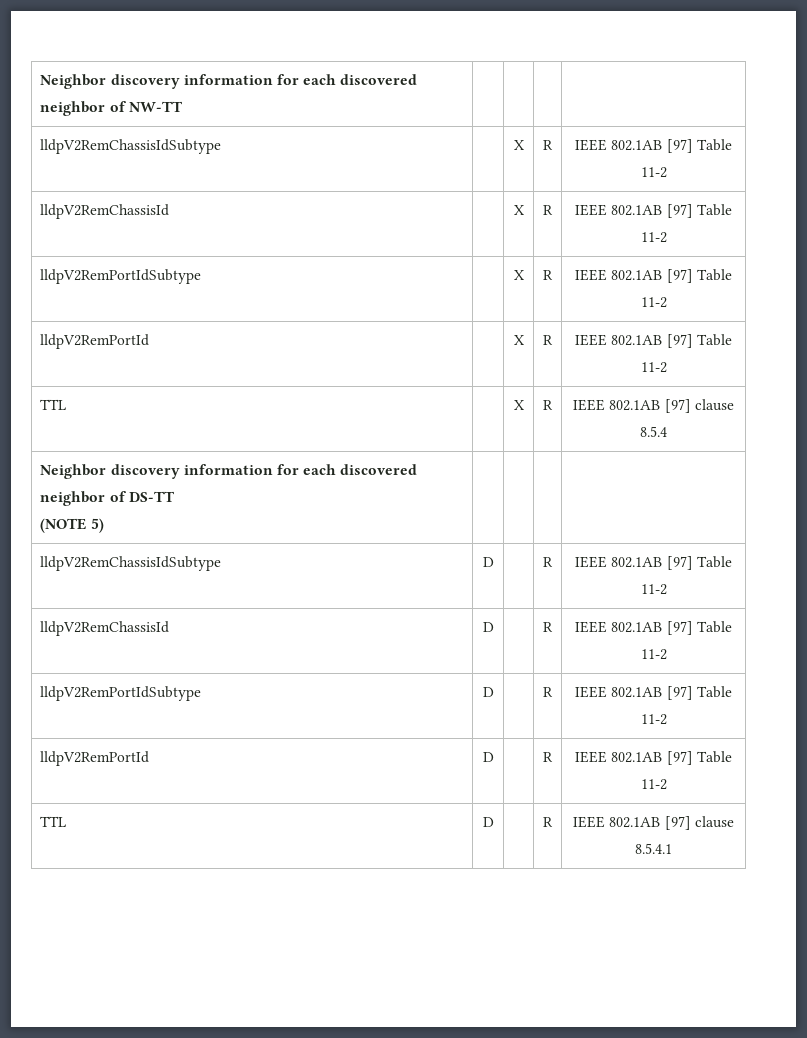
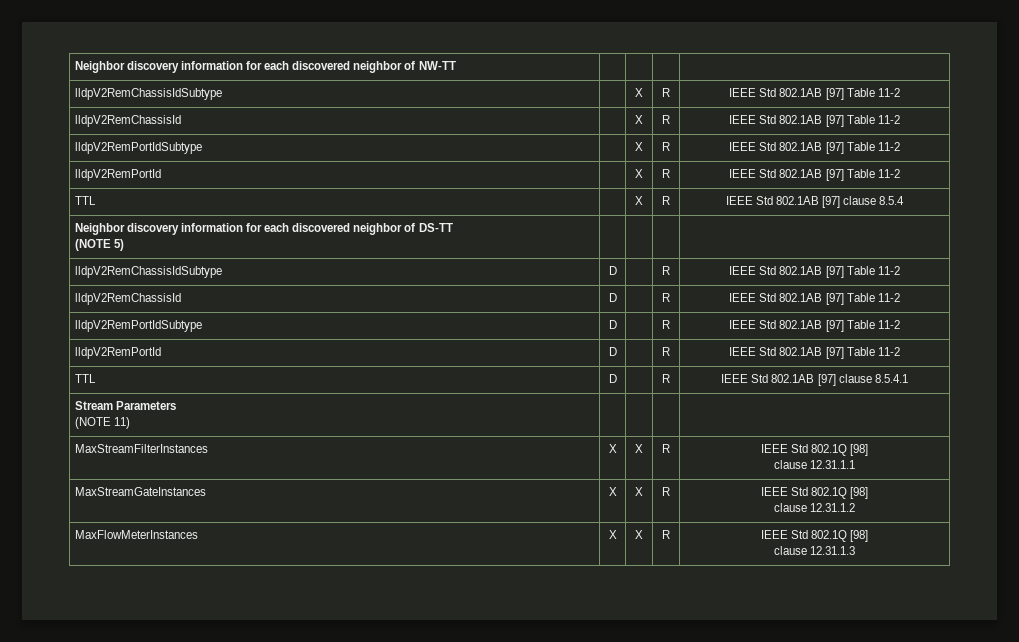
(608, 145) none -> [759,88,777,97] Std
(608, 210) none -> [759,115,777,124] Std
(608, 275) none -> [759,142,777,151] Std
(608, 340) none -> [759,169,777,178] Std
(606, 405) none -> [755,196,773,205] Std
(608, 562) none -> [759,266,777,275] Std
(608, 627) none -> [759,293,777,302] Std
(608, 692) none -> [759,320,777,329] Std
(608, 757) none -> [759,347,777,356] Std
(606, 822) none -> [751,374,769,383] Std
(672, 848) none -> [74,401,176,410] [74,417,130,429] [74,444,208,453] [608,444,617,453] [635,444,643,453] [662,444,670,453] [760,444,869,456] [773,460,856,469] [74,487,206,496] [608,487,617,496] [635,487,643,496] [662,487,670,496] [760,487,869,499] [773,503,856,512] [74,530,198,539] [608,530,617,539] [635,530,643,539] [662,530,670,539] [760,530,869,542] [773,546,856,555] // Stream Parameters // (NOTE 11) | | | | // MaxStreamFilterInstances | X | X | R | IEEE Std 802.1Q [98] // clause 12.31.1.1 // MaxStreamGateInstances | X | X | R | IEEE Std 802.1Q [98] // clause 12.31.1.2 // MaxFlowMeterInstances | X | X | R | IEEE Std 802.1Q [98] // clause 12.31.1.3

